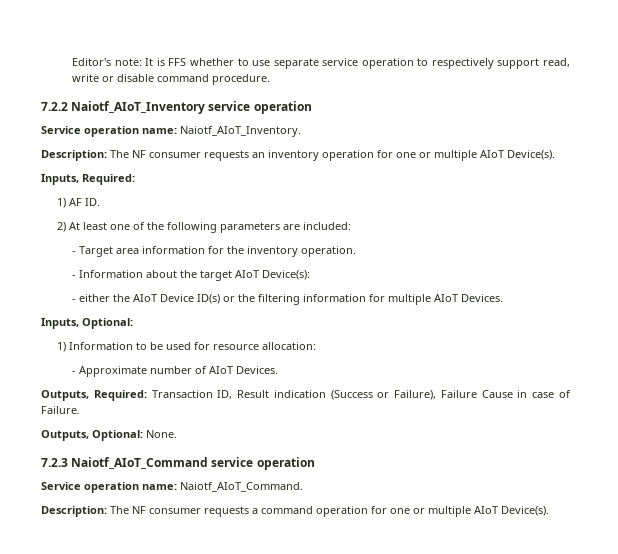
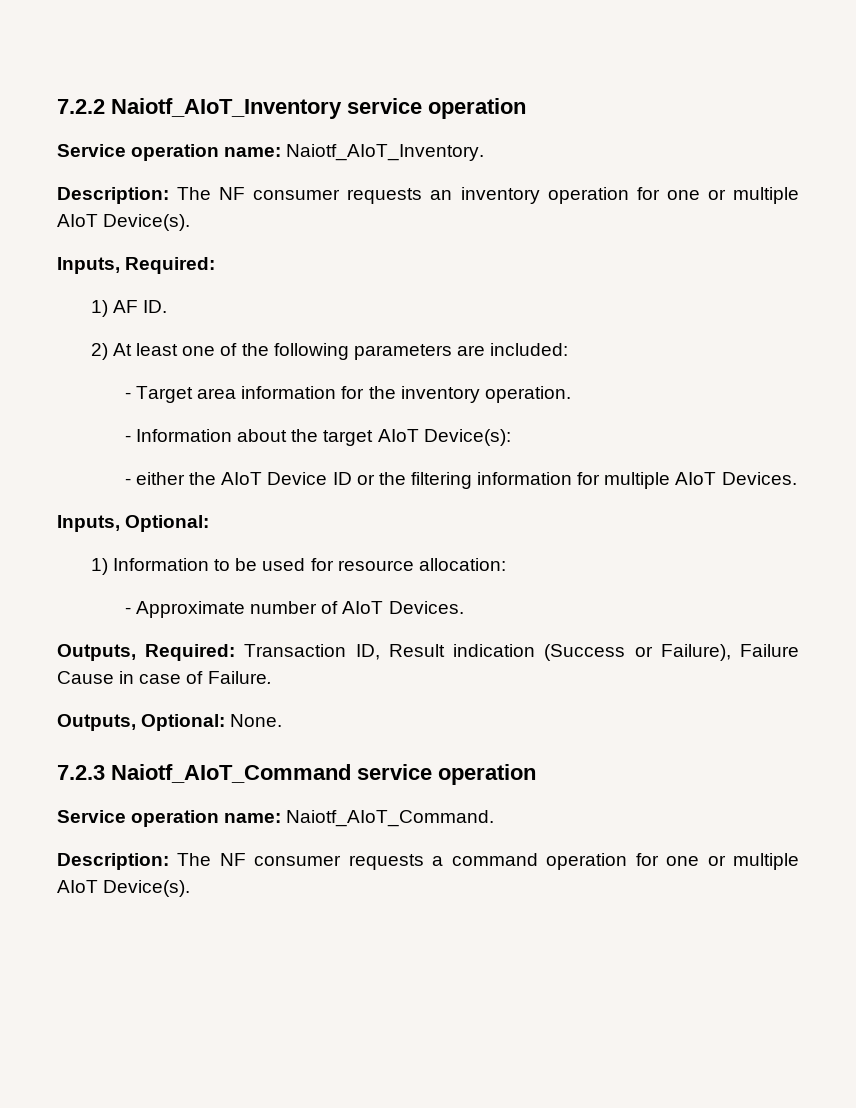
[72,58,570,69] [72,74,271,85] Editor's note: It is FFS whether to use separate service operation to respectively support read, write or disable command procedure. // -> (57, 106) none
[197,294,221,304] ID(s) -> [332,472,352,485] ID

